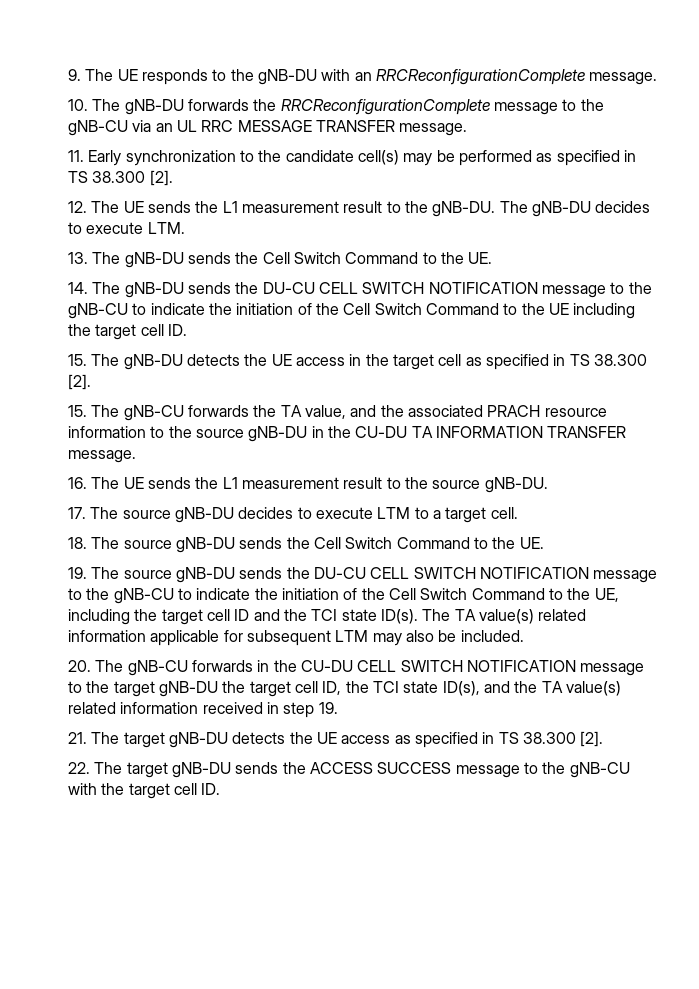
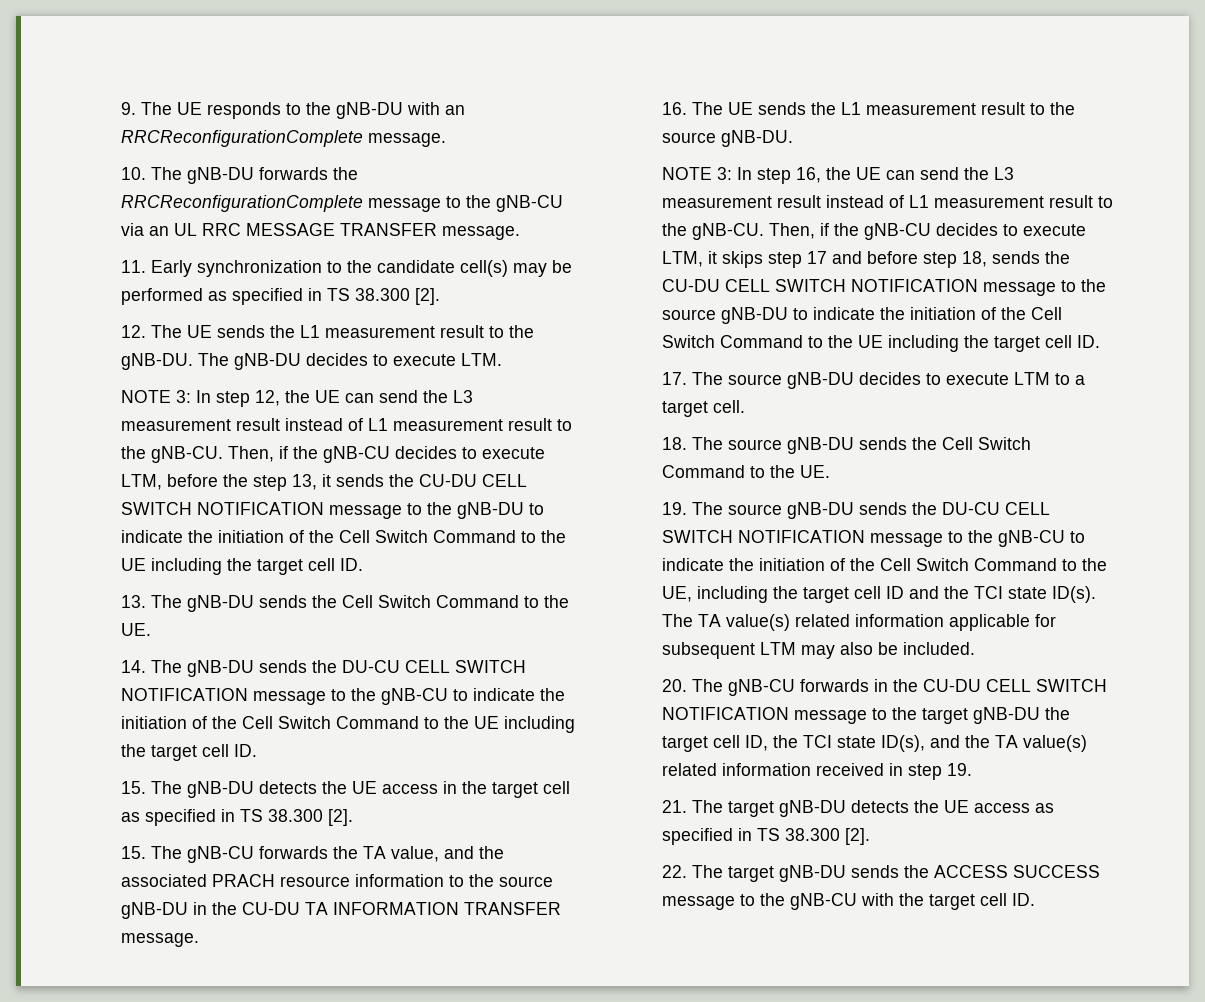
(185, 228) none -> [120,390,473,407] [120,418,572,431] [120,446,545,463] [120,474,527,491] [120,502,544,519] [120,530,566,543] [120,558,363,575] // NOTE 3: In step 12, the UE can send the L3 measurement result instead of L1 measurement result to the gNB-CU. Then, if the gNB-CU decides to execute LTM, before the step 13, it sends the CU-DU CELL SWITCH NOTIFICATION message to the gNB-DU to indicate the initiation of the Cell Switch Command to the UE including the target cell ID.
(548, 485) none -> [661,167,1014,184] [661,195,1113,208] [661,223,1086,240] [661,251,1070,268] [661,279,1106,296] [661,307,1062,324] [661,335,1100,352] // NOTE 3: In step 16, the UE can send the L3 measurement result instead of L1 measurement result to the gNB-CU. Then, if the gNB-CU decides to execute LTM, it skips step 17 and before step 18, sends the CU-DU CELL SWITCH NOTIFICATION message to the source gNB-DU to indicate the initiation of the Cell Switch Command to the UE including the target cell ID.

